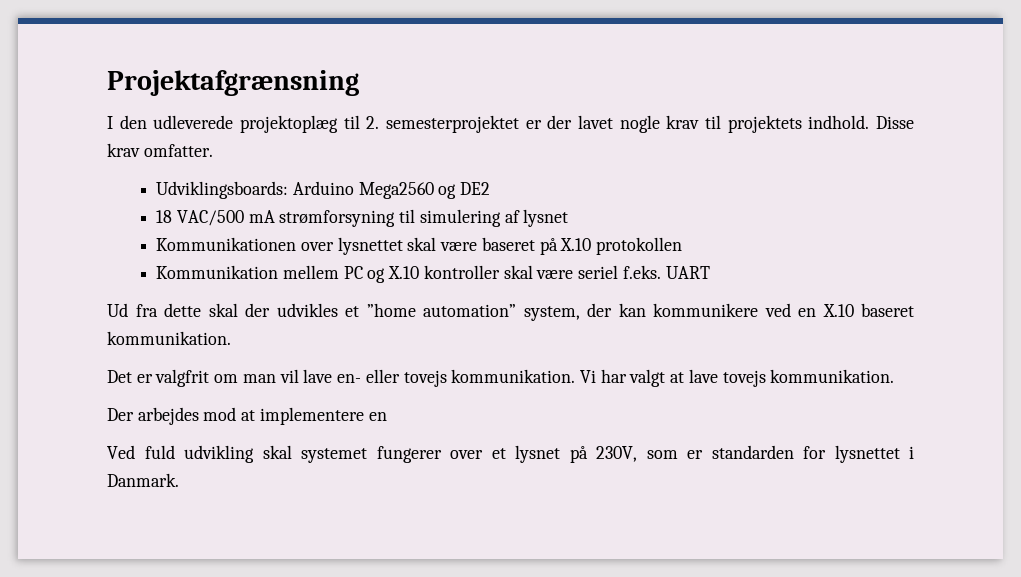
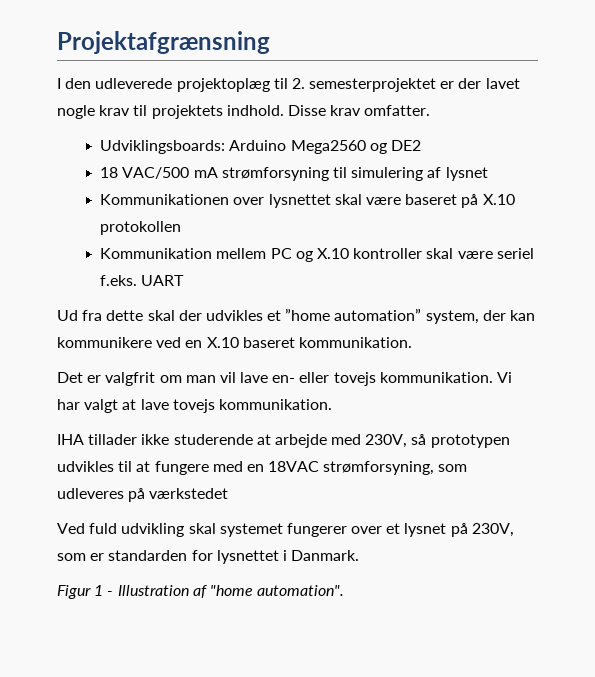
[107,407,387,425] Der arbejdes mod at implementere en -> [57,434,510,448] [57,461,468,475] [57,488,229,502] IHA tillader ikke studerende at arbejde med 230V, så prototypen udvikles til at fungere med en 18VAC strømforsyning, som udleveres på værkstedet
(179, 480) none -> [57,585,345,599] // Figur 1 - Illustration af "home automation".

